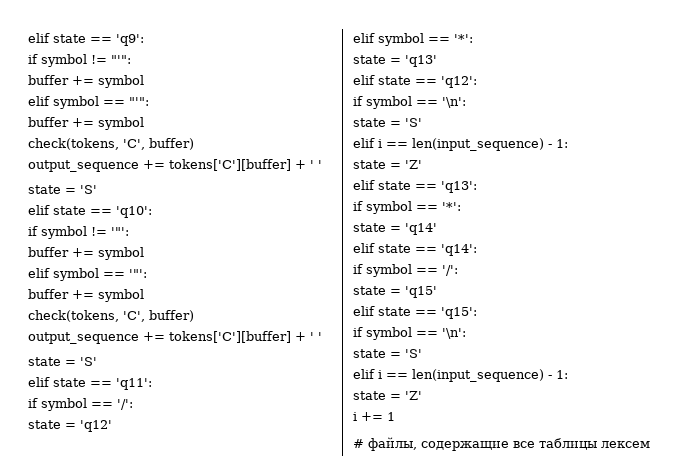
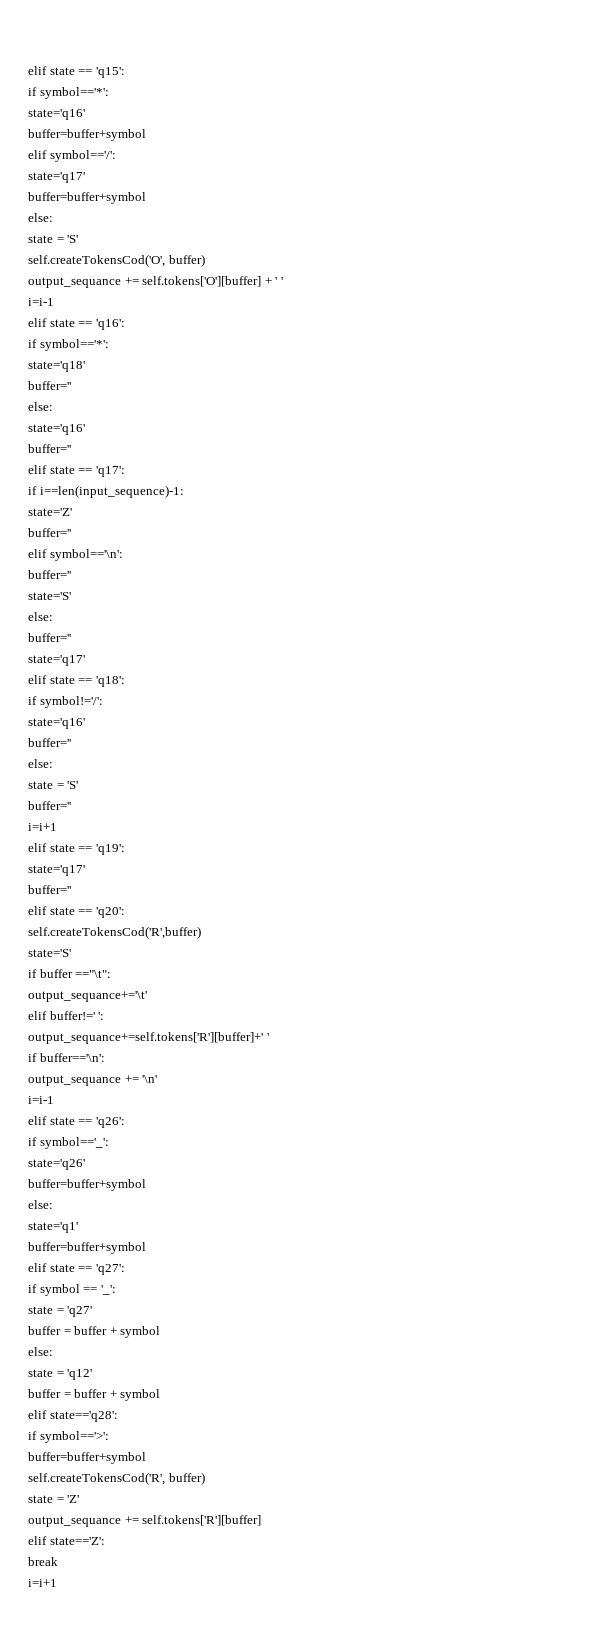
[28,33,144,46] [28,54,131,67] [28,75,144,88] [28,96,149,109] [28,117,144,130] [28,138,194,150] [28,159,322,172] [28,185,97,194] [28,205,152,218] [28,226,129,239] [28,247,144,260] [28,268,147,281] [28,289,144,302] [28,310,194,322] [28,331,322,344] [28,357,97,366] [28,377,152,390] [28,398,133,411] [28,420,112,432] [353,33,473,46] [353,55,437,67] [353,75,477,88] [353,96,466,109] [353,118,422,127] [353,138,568,151] [353,160,422,169] [353,180,477,193] [353,201,461,214] [353,223,437,235] [353,243,477,256] [353,264,458,277] [353,286,437,298] [353,306,477,319] [353,327,466,340] [353,349,422,358] [353,369,568,382] [353,391,422,400] [353,412,395,421] [353,437,650,451] elif state == 'q9': // if symbol != "'": // buffer += symbol // elif symbol == "'": // buffer += symbol // check(tokens, 'C', buffer) // output_sequence += tokens['C'][buffer] + ' ' // state = 'S' // elif state == 'q10': // if symbol != '"': // buffer += symbol // elif symbol == '"': // buffer += symbol // check(tokens, 'C', buffer) // output_sequence += tokens['C'][buffer] + ' ' // state = 'S' // elif state == 'q11': // if symbol == '/': // state = 'q12' // elif symbol == '*': // state = 'q13' // elif state == 'q12': // if symbol == '\n': // state = 'S' // elif i == len(input_sequence) - 1: // state = 'Z' // elif state == 'q13': // if symbol == '*': // state = 'q14' // elif state == 'q14': // if symbol == '/': // state = 'q15' // elif state == 'q15': // if symbol == '\n': // state = 'S' // elif i == len(input_sequence) - 1: // state = 'Z' // i += 1 // # файлы, содержащие все таблицы лексем -> [28,66,125,78] [28,87,109,99] [28,109,85,120] [28,129,146,141] [28,150,116,162] [28,172,85,183] [28,192,146,204] [28,213,53,222] [28,235,79,243] [28,254,205,267] [28,276,283,288] [28,298,54,306] [28,318,125,330] [28,339,109,351] [28,361,85,372] [28,381,71,390] [28,402,53,411] [28,424,85,435] [28,444,71,453] [28,465,125,477] [28,485,184,498] [28,508,72,516] [28,528,71,537] [28,549,123,561] [28,570,71,579] [28,592,71,600] [28,612,53,621] [28,633,71,642] [28,655,85,666] [28,675,125,687] [28,696,103,708] [28,718,85,729] [28,738,71,747] [28,759,53,768] [28,781,79,789] [28,801,71,810] [28,823,57,831] [28,843,125,855] [28,865,85,876] [28,885,71,894] [28,906,125,918] [28,926,201,939] [28,949,71,957] [28,969,112,978] [28,991,147,1002] [28,1011,105,1020] [28,1032,269,1044] [28,1053,105,1062] [28,1075,158,1086] [28,1096,54,1104] [28,1116,125,1128] [28,1137,109,1149] [28,1159,85,1170] [28,1179,146,1191] [28,1200,53,1209] [28,1222,78,1233] [28,1242,146,1254] [28,1263,125,1275] [28,1284,116,1296] [28,1306,93,1317] [28,1326,161,1338] [28,1347,53,1356] [28,1369,93,1380] [28,1389,161,1401] [28,1410,118,1422] [28,1431,109,1443] [28,1452,146,1464] [28,1472,205,1485] [28,1495,80,1503] [28,1515,262,1527] [28,1536,105,1545] [28,1557,58,1566] [28,1579,57,1587] elif state == 'q15': // if symbol=='*': // state='q16' // buffer=buffer+symbol // elif symbol=='/': // state='q17' // buffer=buffer+symbol // else: // state = 'S' // self.createTokensCod('O', buffer) // output_sequance += self.tokens['O'][buffer] + ' ' // i=i-1 // elif state == 'q16': // if symbol=='*': // state='q18' // buffer='' // else: // state='q16' // buffer='' // elif state == 'q17': // if i==len(input_sequence)-1: // state='Z' // buffer='' // elif symbol=='\n': // buffer='' // state='S' // else: // buffer='' // state='q17' // elif state == 'q18': // if symbol!='/': // state='q16' // buffer='' // else: // state = 'S' // buffer='' // i=i+1 // elif state == 'q19': // state='q17' // buffer='' // elif state == 'q20': // self.createTokensCod('R',buffer) // state='S' // if buffer =="\t": // output_sequance+='\t' // elif buffer!=' ': // output_sequance+=self.tokens['R'][buffer]+' ' // if buffer=='\n': // output_sequance += '\n' // i=i-1 // elif state == 'q26': // if symbol=='_': // state='q26' // buffer=buffer+symbol // else: // state='q1' // buffer=buffer+symbol // elif state == 'q27': // if symbol == '_': // state = 'q27' // buffer = buffer + symbol // else: // state = 'q12' // buffer = buffer + symbol // elif state=='q28': // if symbol=='>': // buffer=buffer+symbol // self.createTokensCod('R', buffer) // state = 'Z' // output_sequance += self.tokens['R'][buffer] // elif state=='Z': // break // i=i+1

